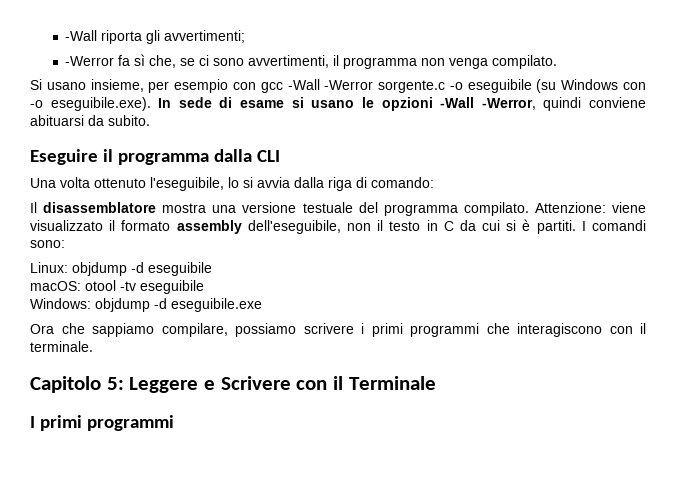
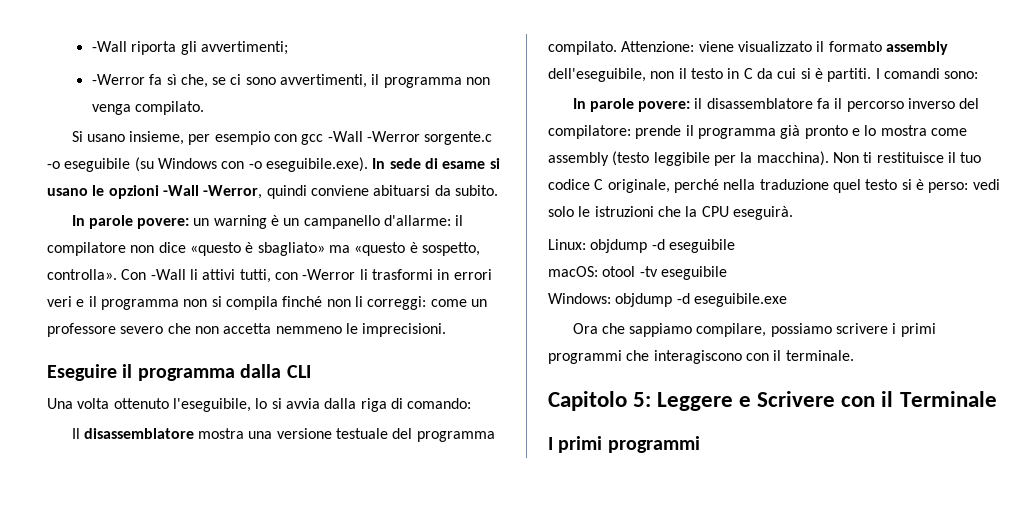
(150, 120) none -> [71,215,464,229] [47,242,480,256] [47,269,492,283] [47,296,487,310] [47,323,447,337] // In parole povere: un warning è un campanello d'allarme: il compilatore non dice «questo è sbagliato» ma «questo è sospetto, controlla». Con -Wall li attivi tutti, con -Werror li trasformi in errori veri e il programma non si compila finché non li correggi: come un professore severo che non accetta nemmeno le imprecisioni.
(65, 244) none -> [572,98,980,112] [548,125,967,139] [548,151,982,166] [548,179,1000,193] [548,206,793,220] // In parole povere: il disassemblatore fa il percorso inverso del compilatore: prende il programma già pronto e lo mostra come assembly (testo leggibile per la macchina). Non ti restituisce il tuo codice C originale, perché nella traduzione quel testo si è perso: vedi solo le istruzioni che la CPU eseguirà.

